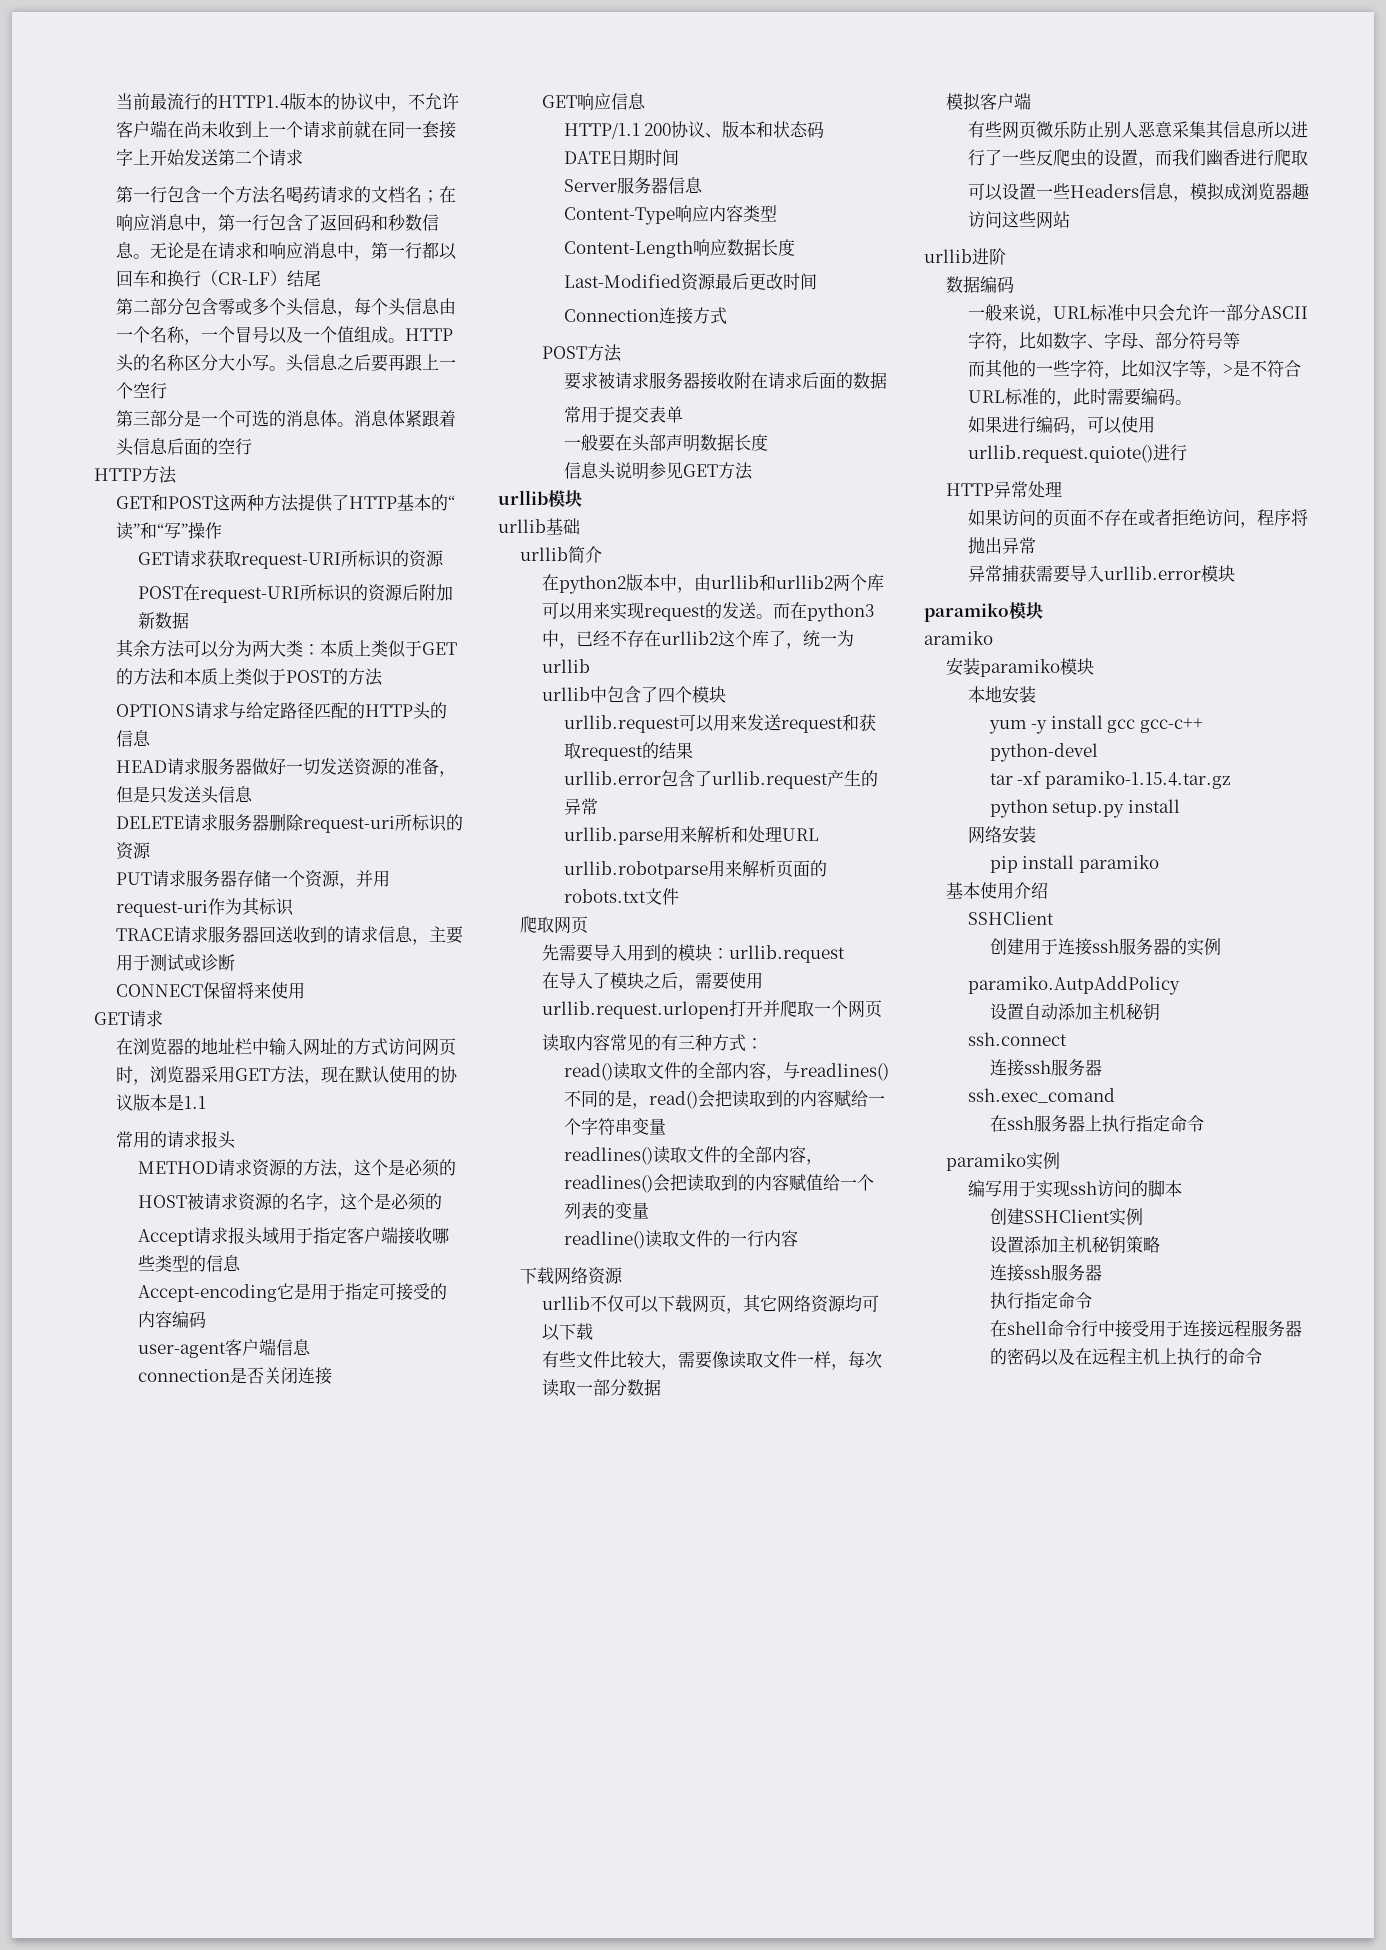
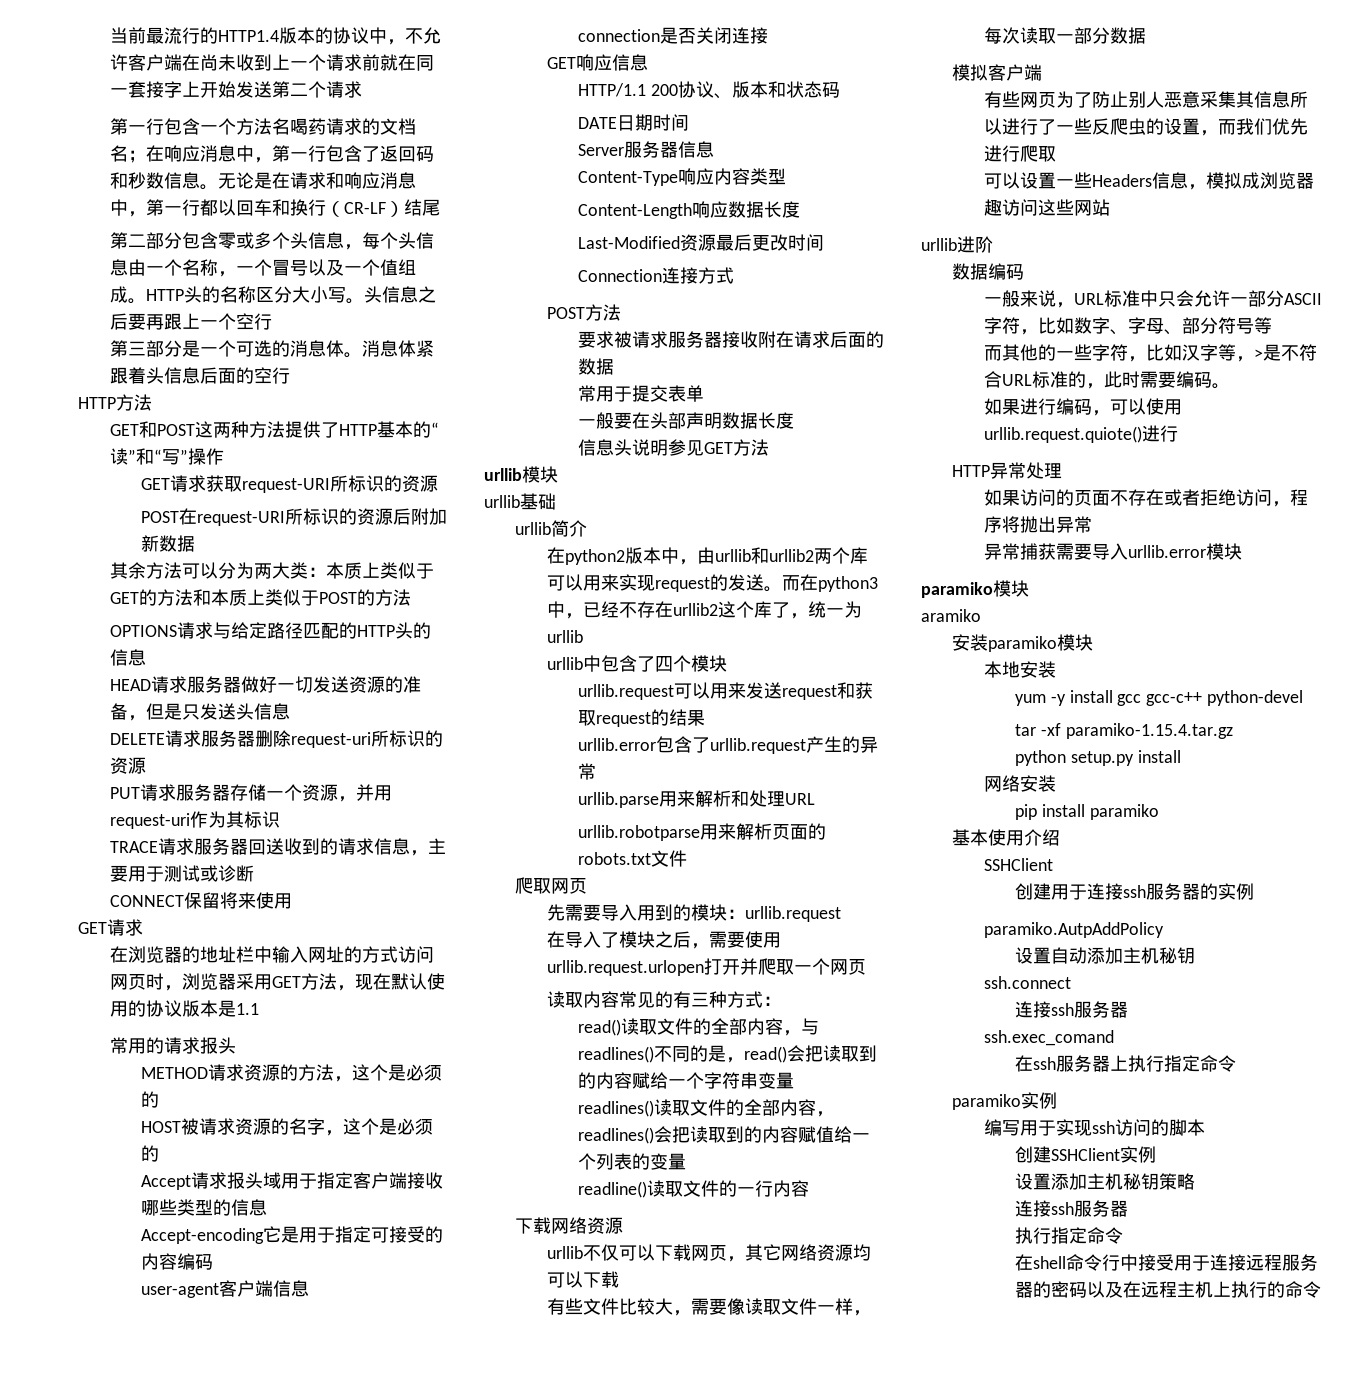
[1035,121,1071,138] 微乐 -> [1055,91,1092,108] 为了
[1205,149,1240,166] 幽香 -> [1271,118,1308,135] 优先

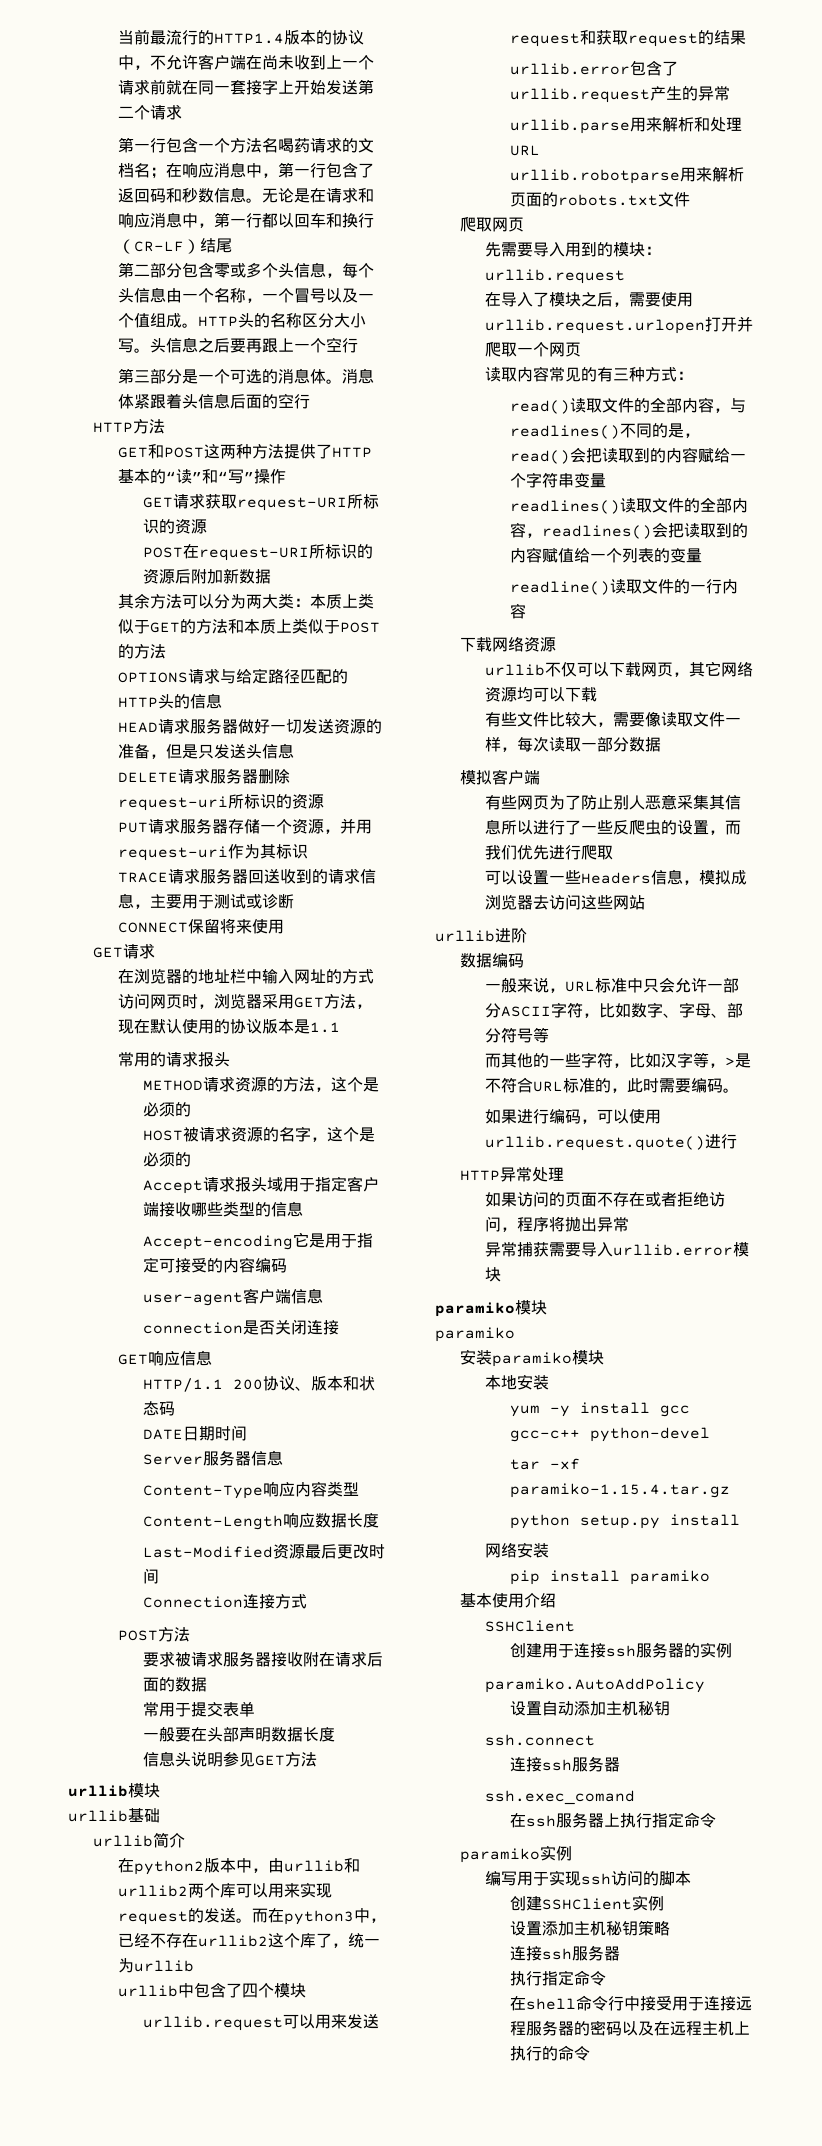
[983,199,1002,216] 趣 -> [533,895,550,910] 去
[983,426,1142,443] urllib.request.quiote() -> [485,1136,706,1151] urllib.request.quote()
[921,609,981,622] aramiko -> [435,1327,515,1342] paramiko
[983,922,1164,938] paramiko.AutpAddPolicy -> [485,1678,706,1693] paramiko.AutoAddPolicy

